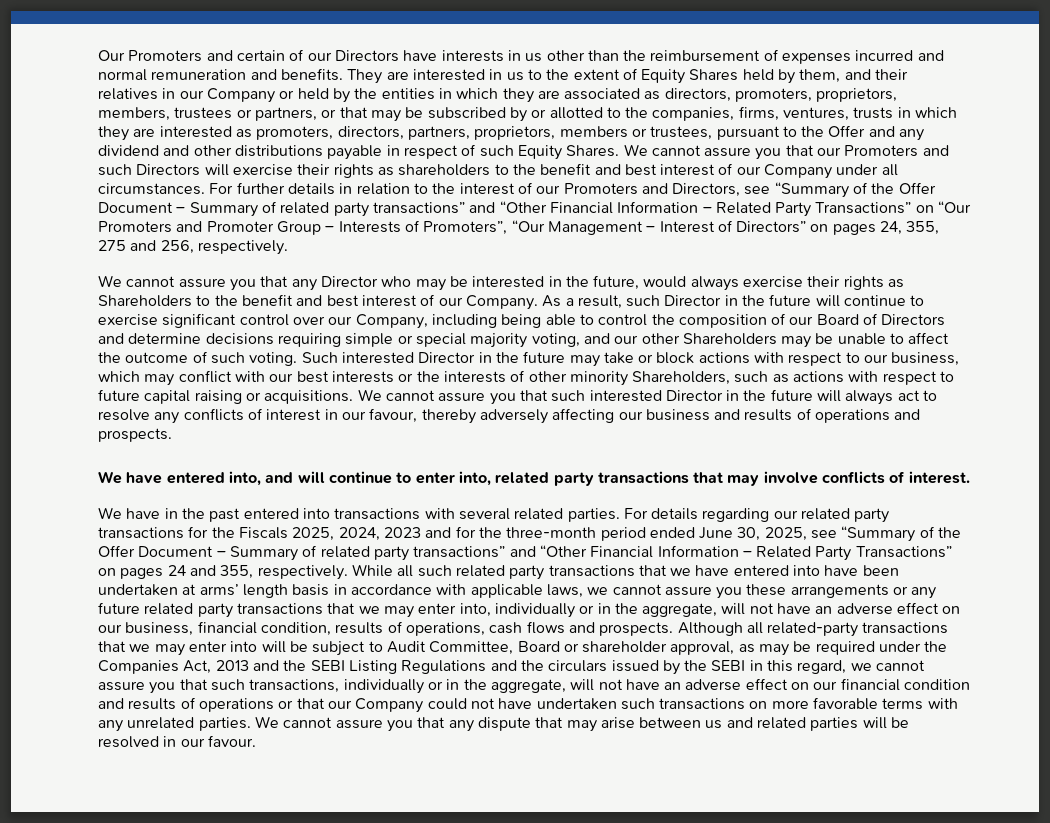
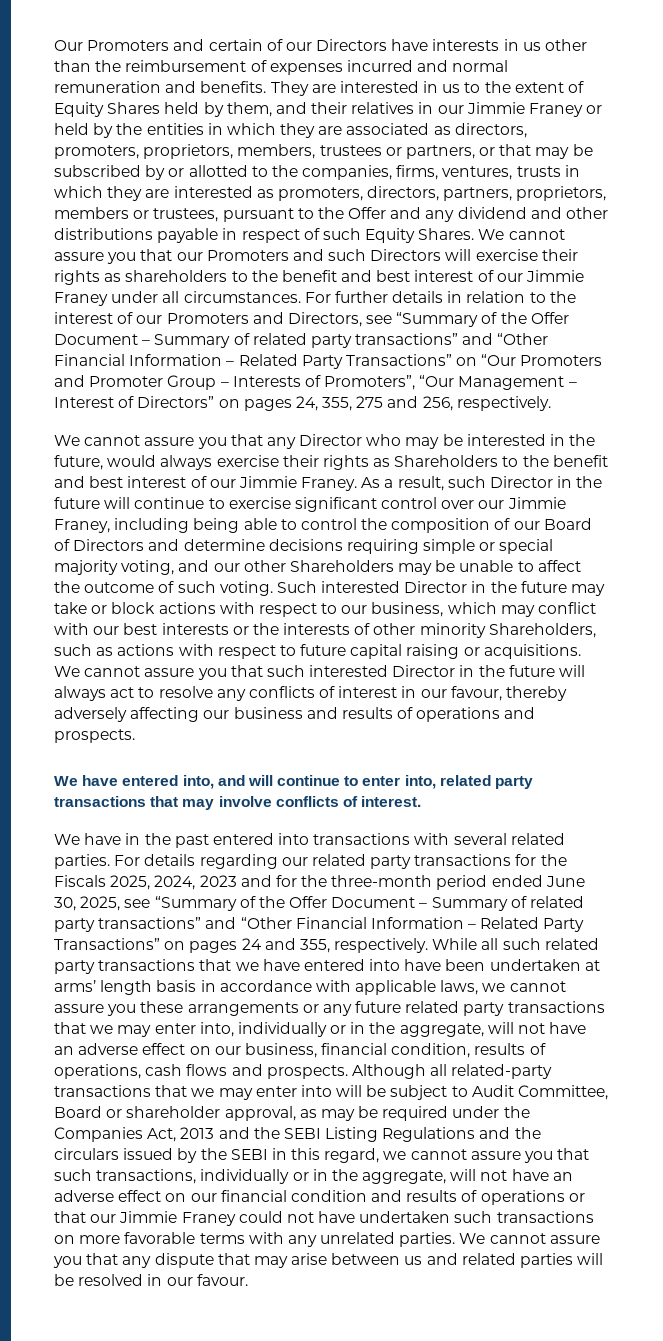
[206,88,275,103] Company -> [466,102,584,117] Jimmie Franey
[764,164,833,179] Company -> [526,270,585,282] [54,292,108,306] Jimmie Franey
[465,295,538,310] Company. -> [238,476,358,491] Jimmie Franey.
[355,314,428,329] Company, -> [507,497,566,509] [54,519,110,533] Jimmie Franey,
[355,698,424,713] Company -> [119,1211,236,1226] Jimmie Franey

